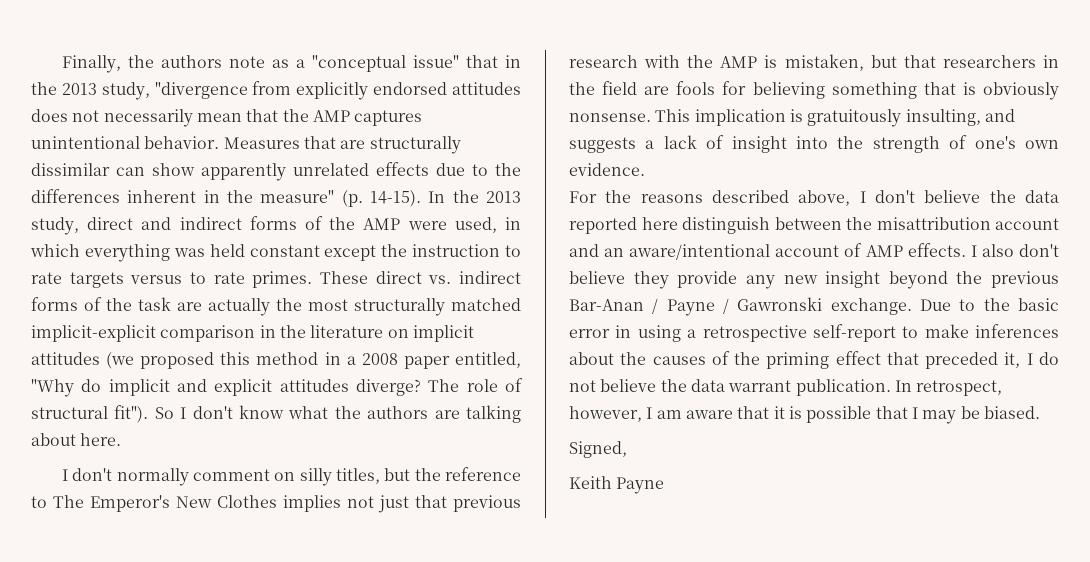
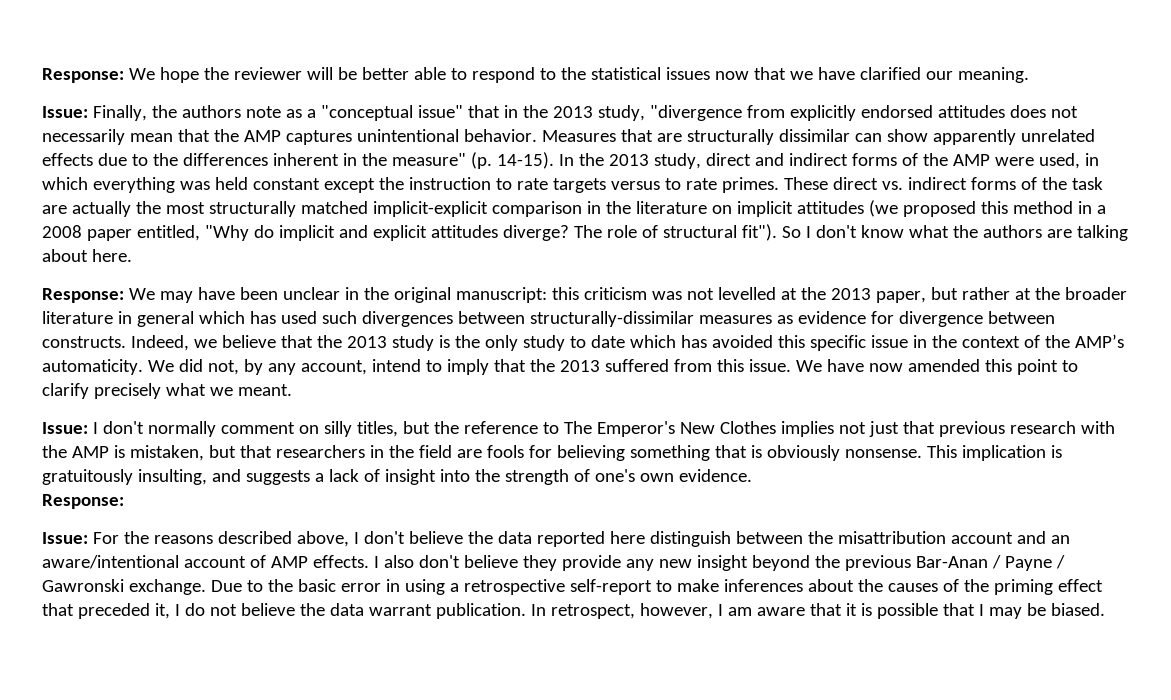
(62, 64) none -> [42,67,1029,83] [42,106,88,118] Response: We hope the reviewer will be better able to respond to the statistical issues now that we have clarified our meaning. // Issue:
(122, 439) none -> [42,287,1127,303] [42,311,1055,327] [42,334,1124,351] [42,359,1078,375] [42,383,292,399] [42,422,88,434] Response: We may have been unclear in the original manuscript: this criticism was not levelled at the 2013 paper, but rather at the broader literature in general which has used such divergences between structurally-dissimilar measures as evidence for divergence between constructs. Indeed, we believe that the 2013 study is the only study to date which has avoided this specific issue in the context of the AMP’s automaticity. We did not, by any account, intend to imply that the 2013 suffered from this issue. We have now amended this point to clarify precisely what we meant. // Issue:
(645, 169) none -> [42,494,124,509] [42,532,88,544] Response: // Issue:
[569,441,627,458] [569,476,665,494] // Signed, // Keith Payne -> (1105, 609) none

